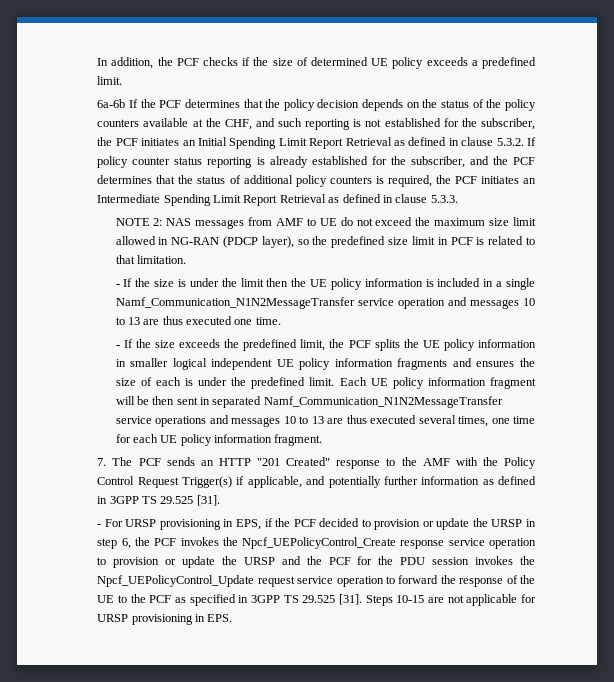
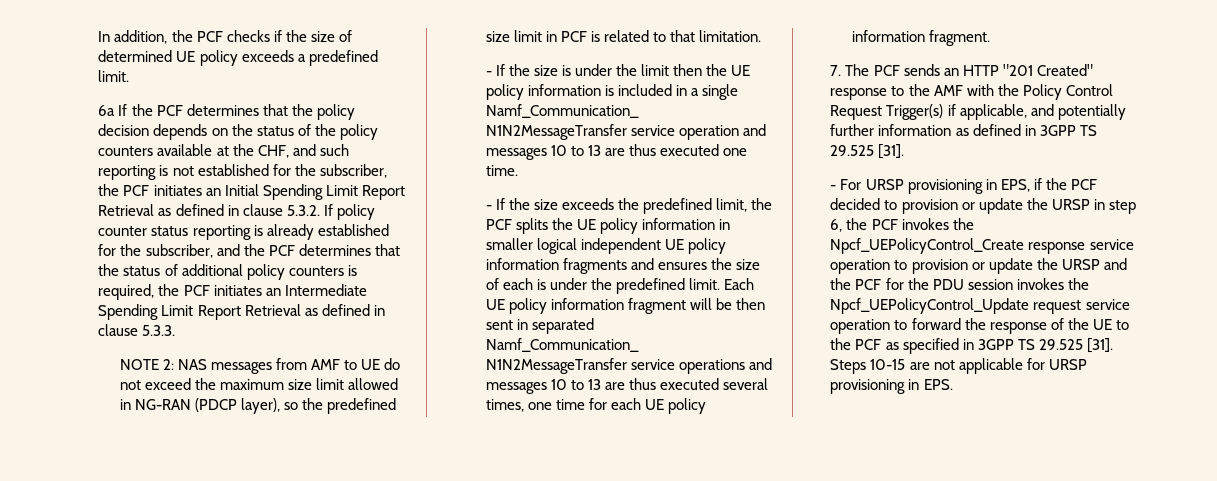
[97,99,126,108] 6a-6b -> [98,105,116,116] 6a

